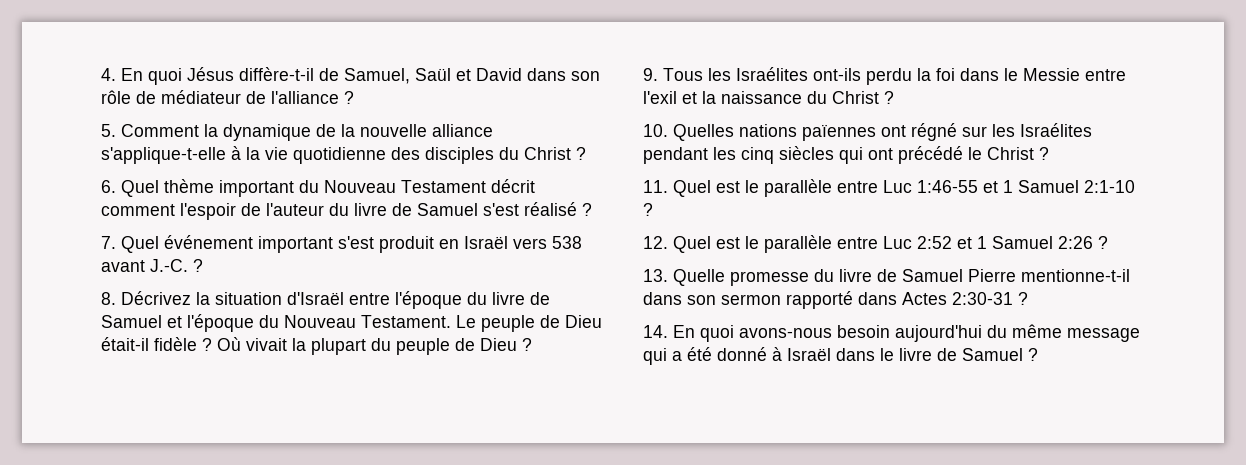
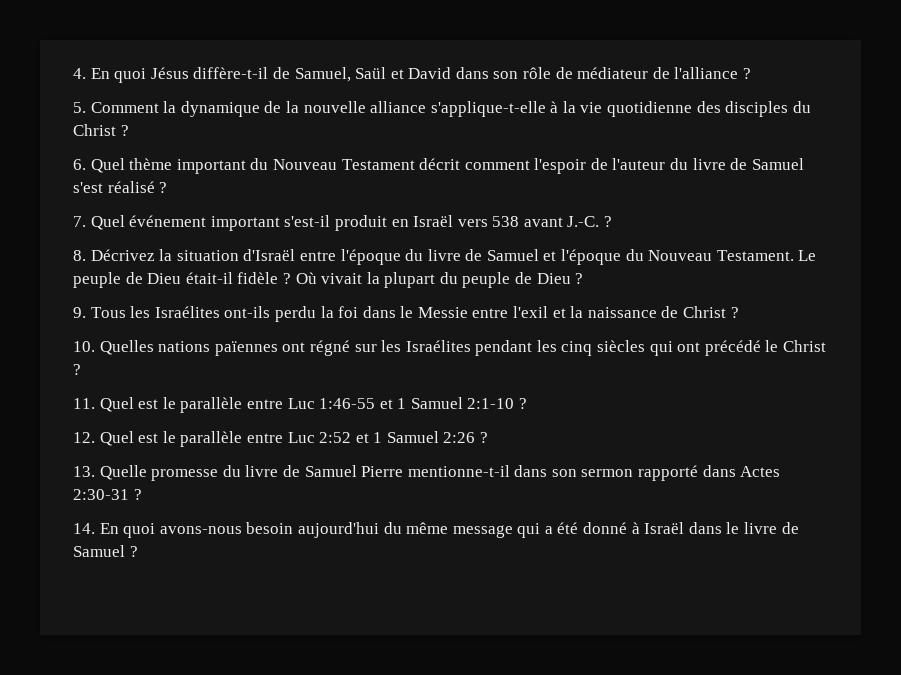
[338,236,374,249] s'est -> [284,215,331,227] s'est-il
[807,91,827,104] du -> [661,306,679,318] de

